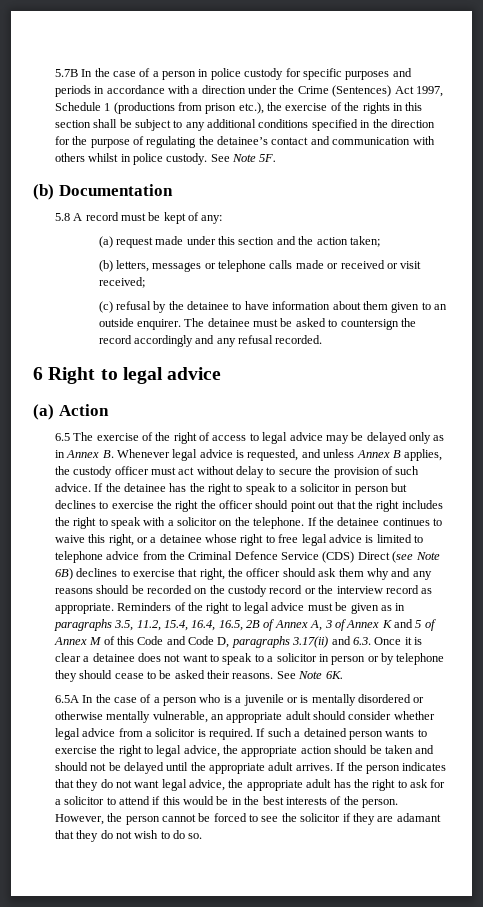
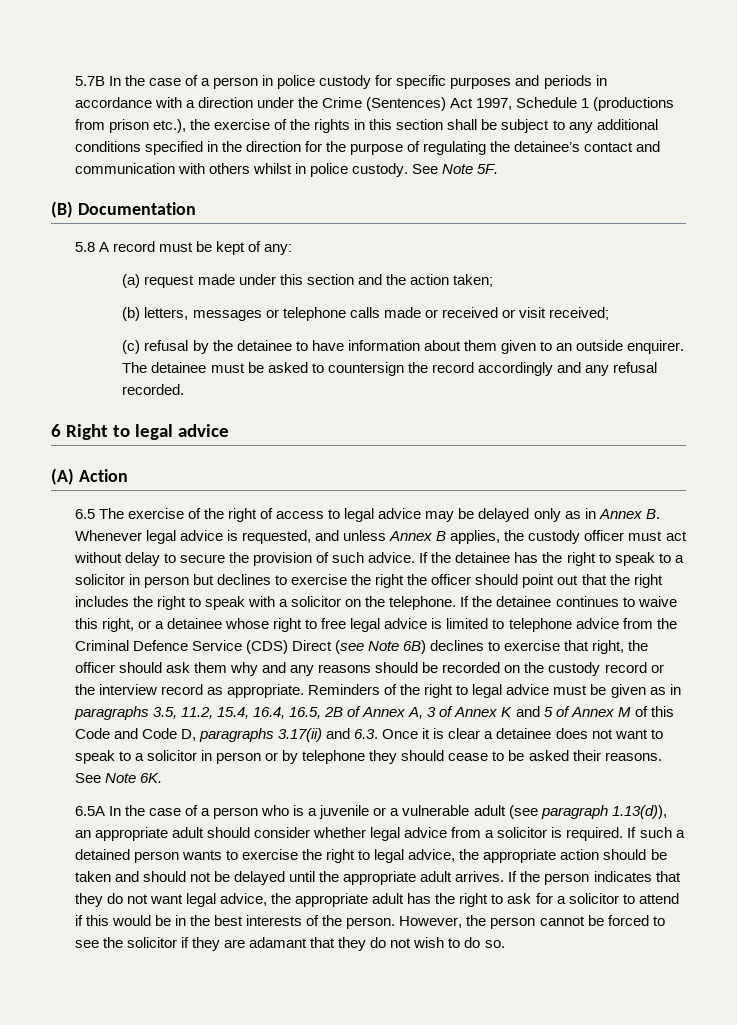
[33,184,54,200] (b) -> [51,201,73,218] (B)
[33,404,54,420] (a) -> [51,468,74,485] (A)
[300,694,425,706] [54,711,208,723] is mentally disordered or otherwise mentally vulnerable, -> [390,805,667,819] a vulnerable adult (see paragraph 1.13(d)),

